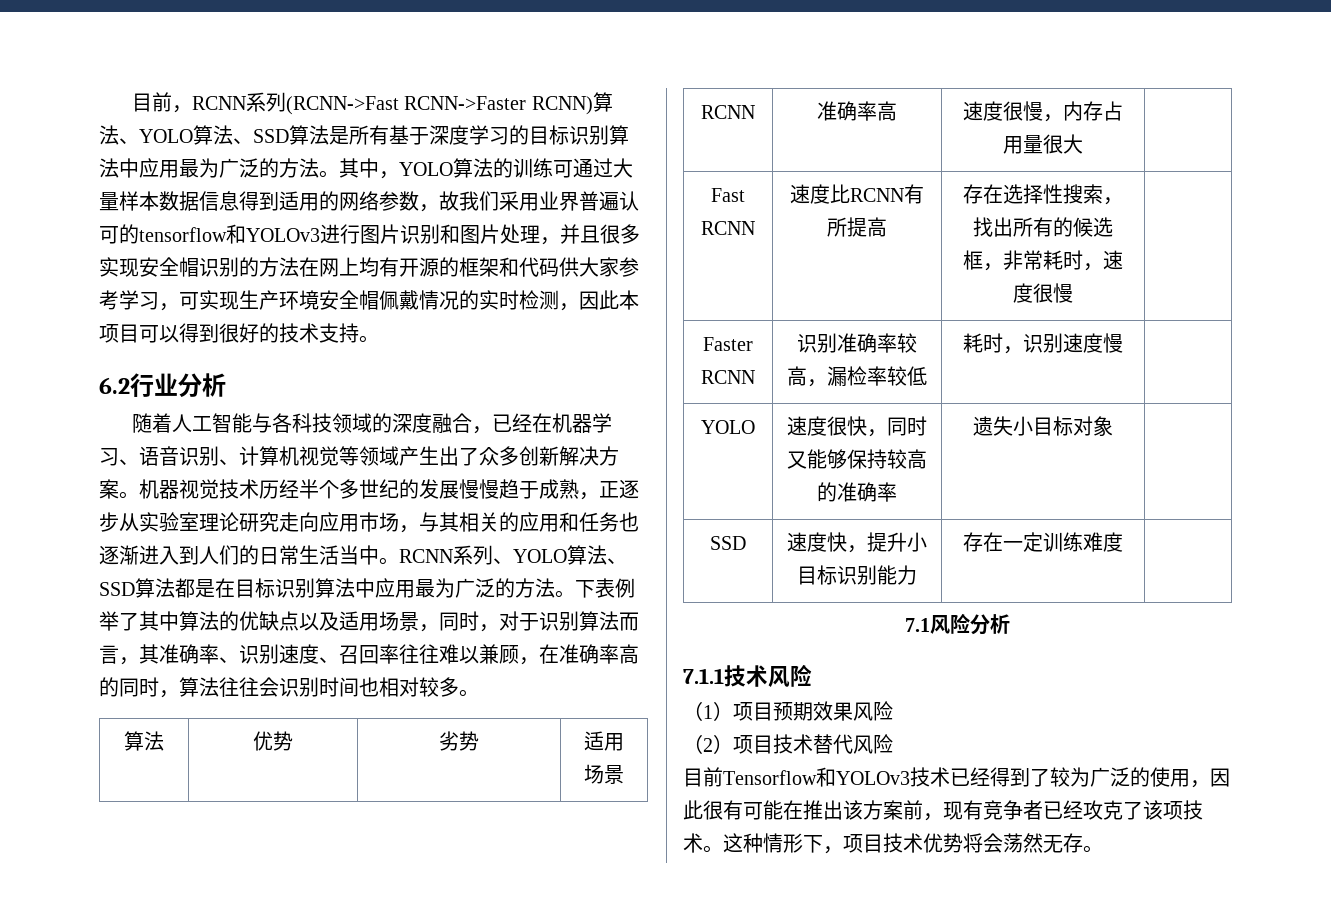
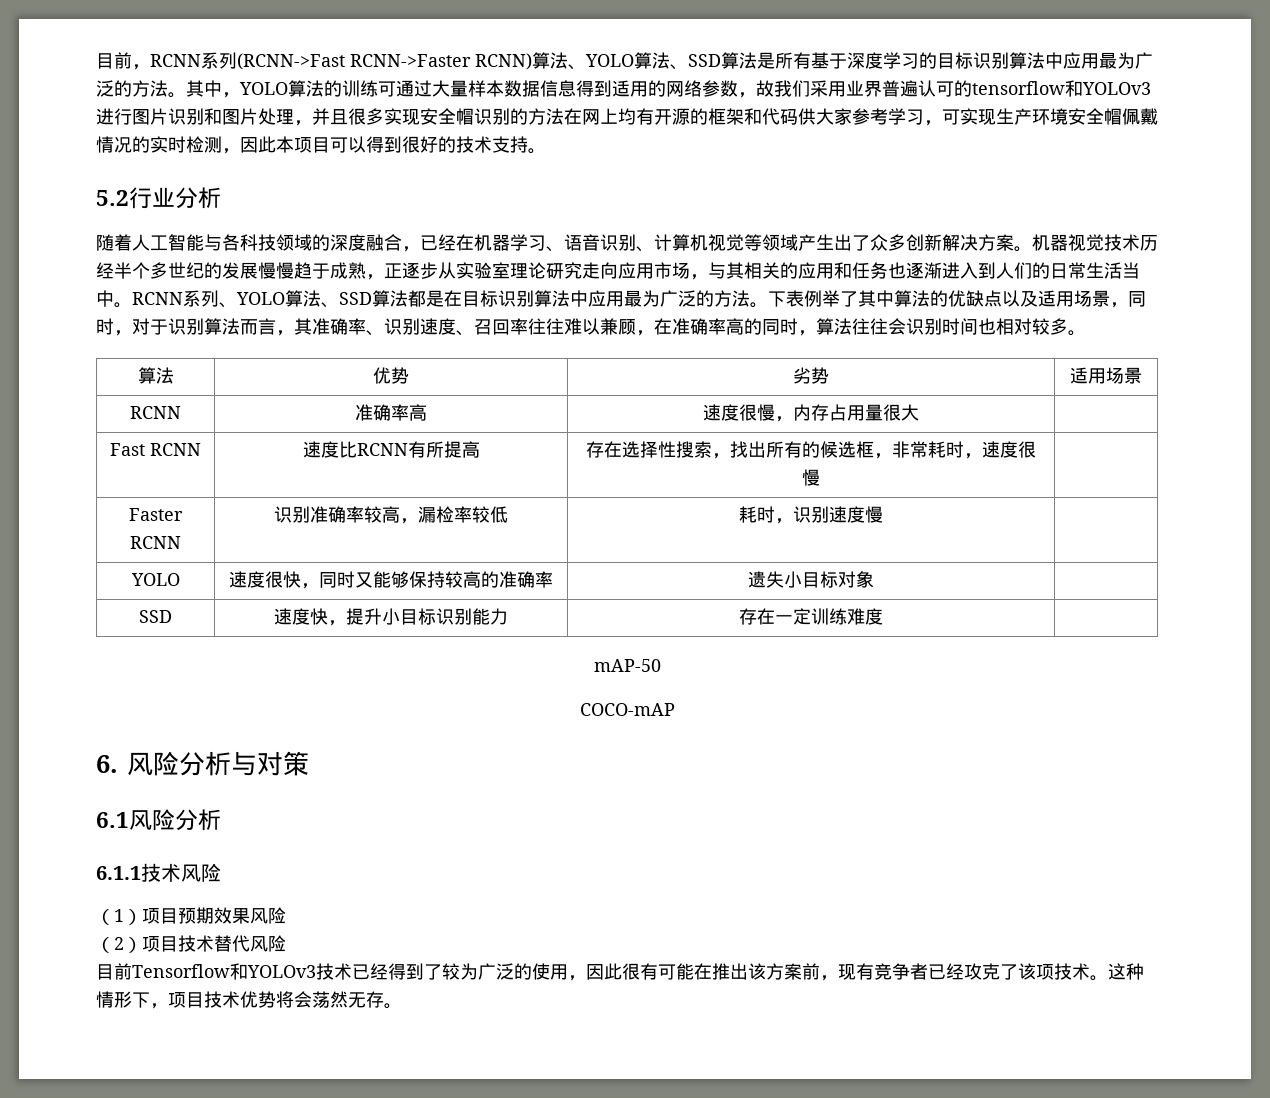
[99,377,130,394] 6.2 -> [96,190,129,206] 5.2
[905,618,930,632] 7.1 -> [593,659,661,672] [579,703,675,716] [96,751,309,776] [96,812,129,828] mAP-50 // COCO-mAP // 6.风险分析与对策 // 6.1
[683,668,724,684] 7.1.1 -> [96,866,141,880] 6.1.1

